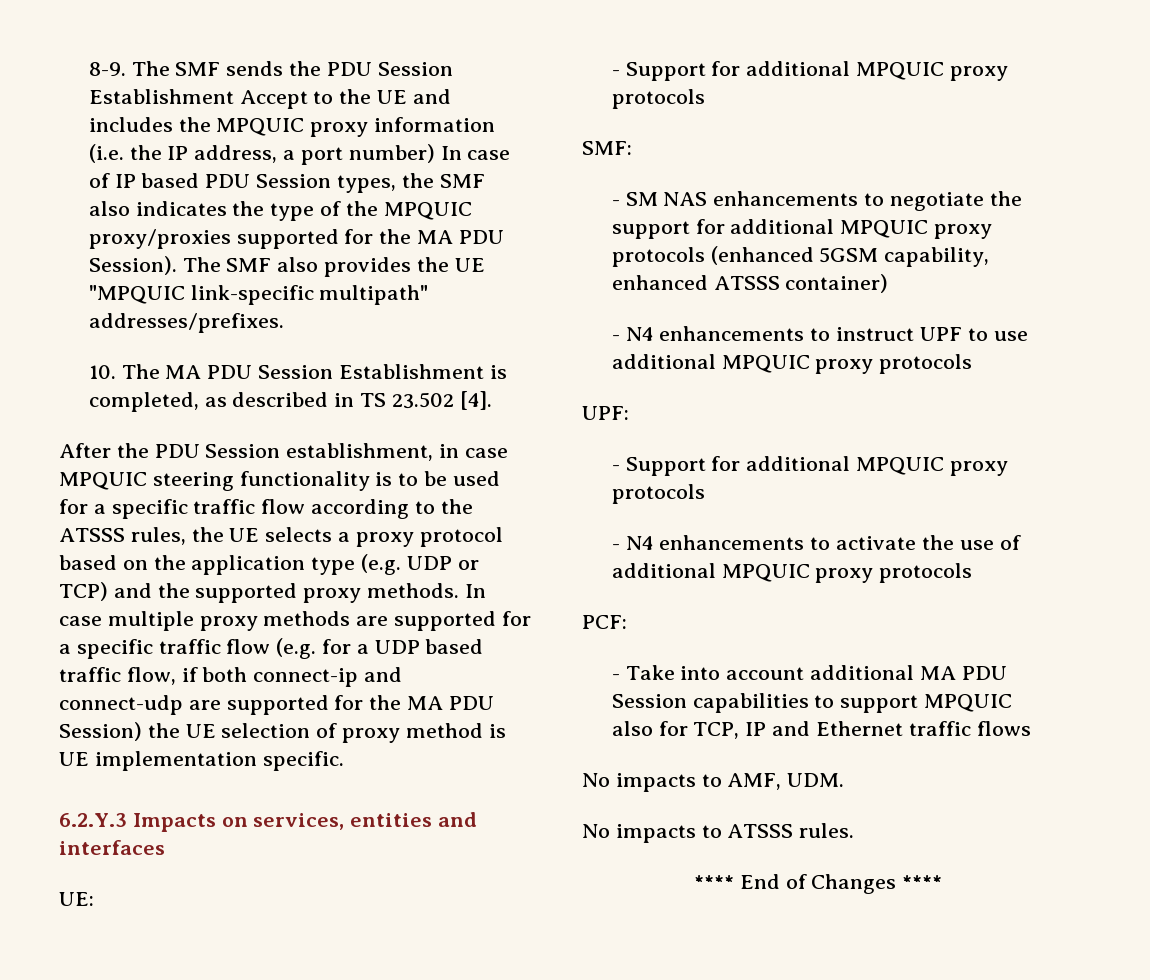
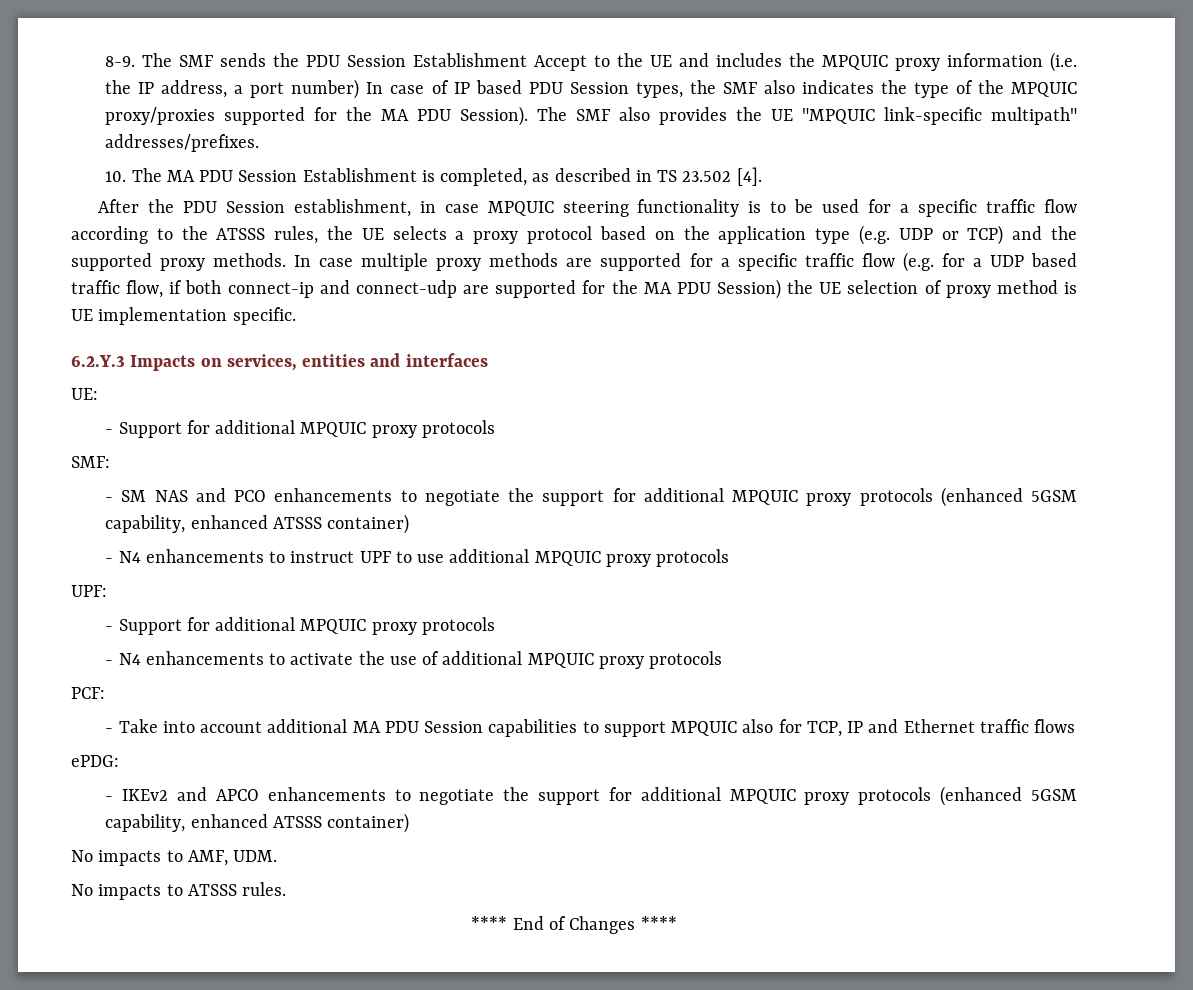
(708, 199) none -> [195,488,267,502] and PCO
(1031, 728) none -> [71,755,119,767] [105,786,1077,806] [105,813,410,833] // ePDG: // - IKEv2 and APCO enhancements to negotiate the support for additional MPQUIC proxy protocols (enhanced 5GSM capability, enhanced ATSSS container)

